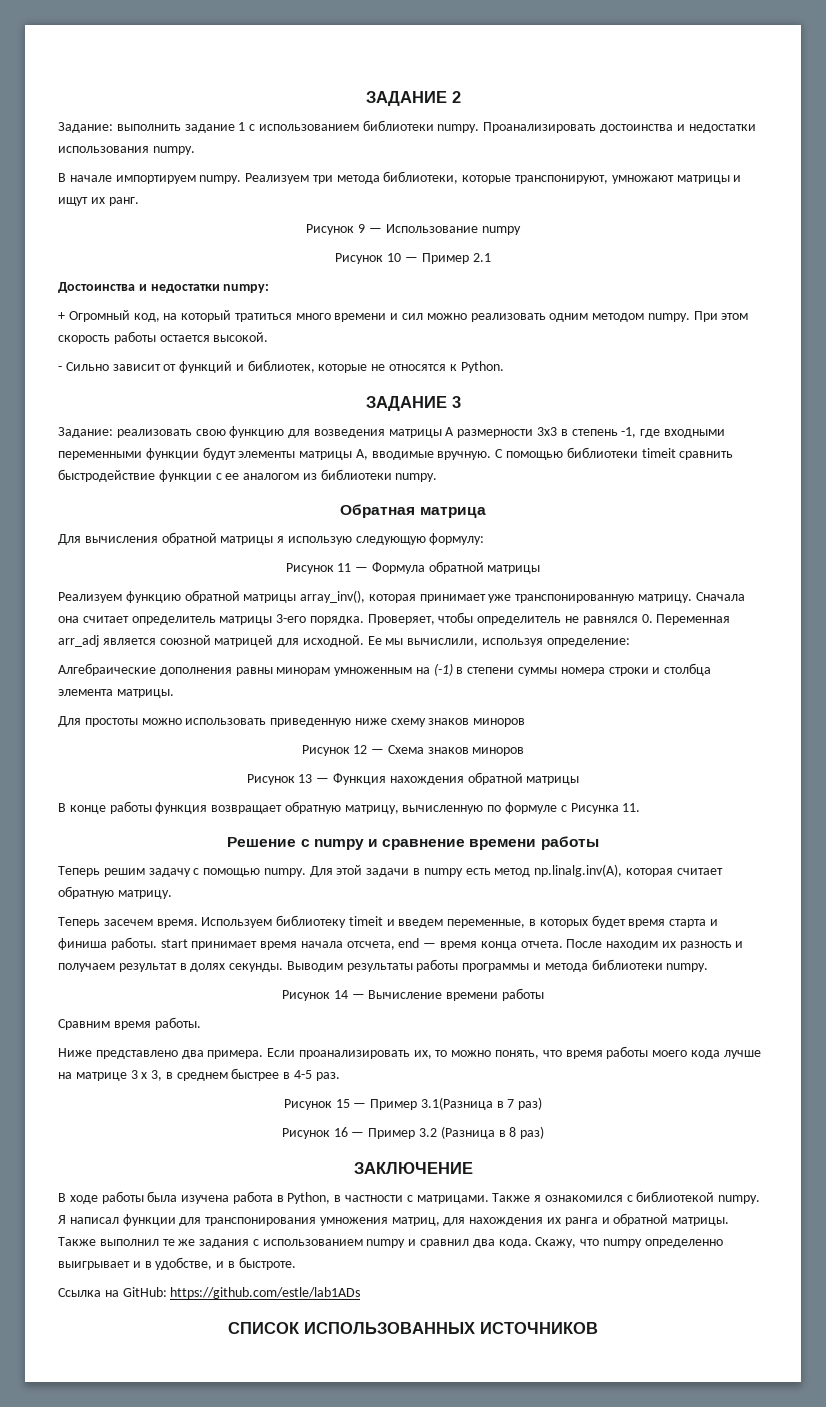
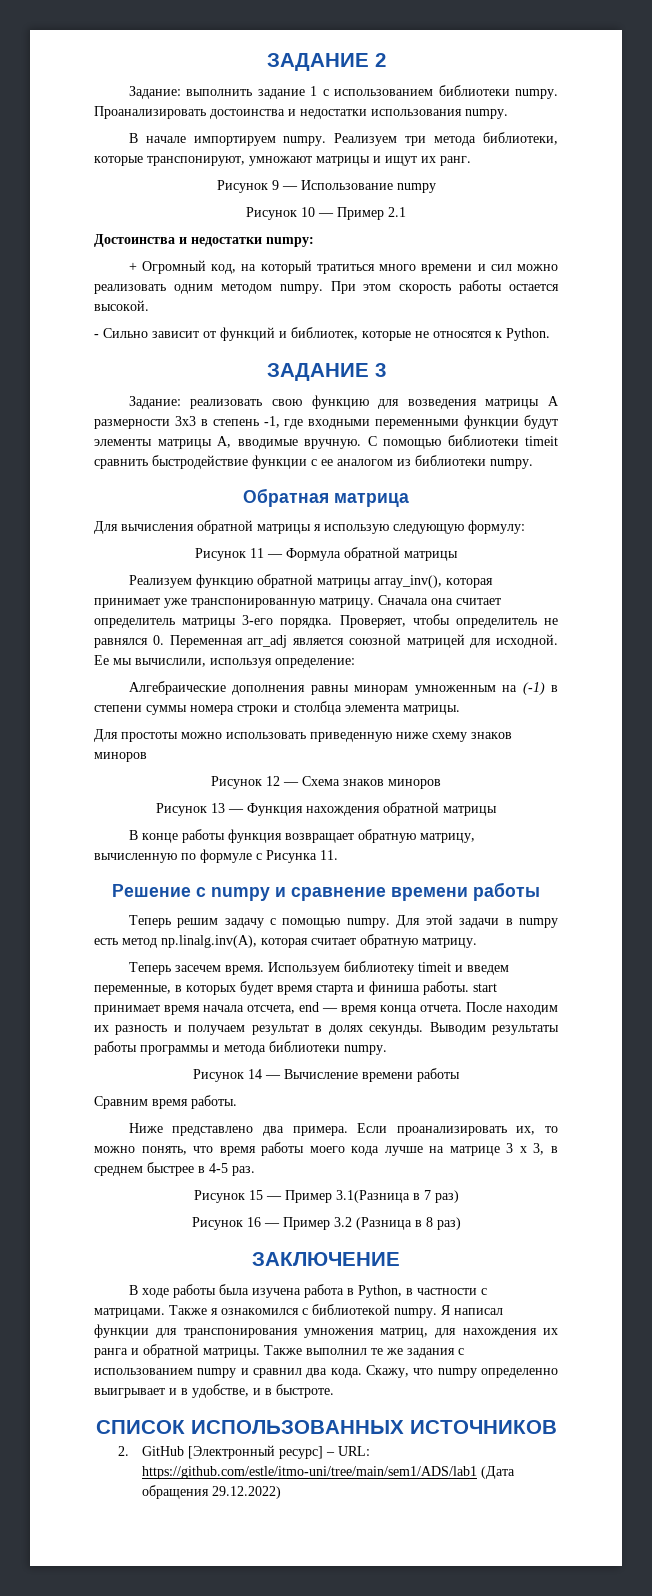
[58,1287,361,1299] // Ссылка на GitHub: https://github.com/estle/lab1ADs -> (334, 1391) none
(598, 1328) none -> [118,1445,371,1459] [142,1466,516,1479] [142,1485,282,1499] // 2. GitHub [Электронный ресурс] – URL: https://github.com/estle/itmo-uni/tree/main/sem1/ADS/lab1 (Дата обращения 29.12.2022)

